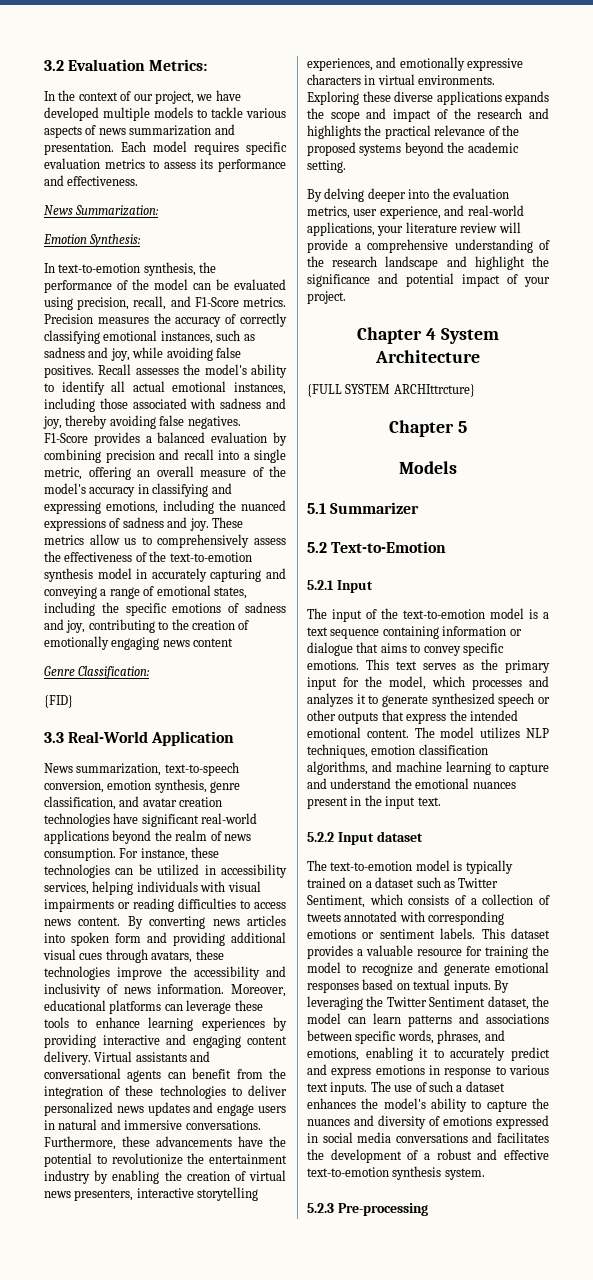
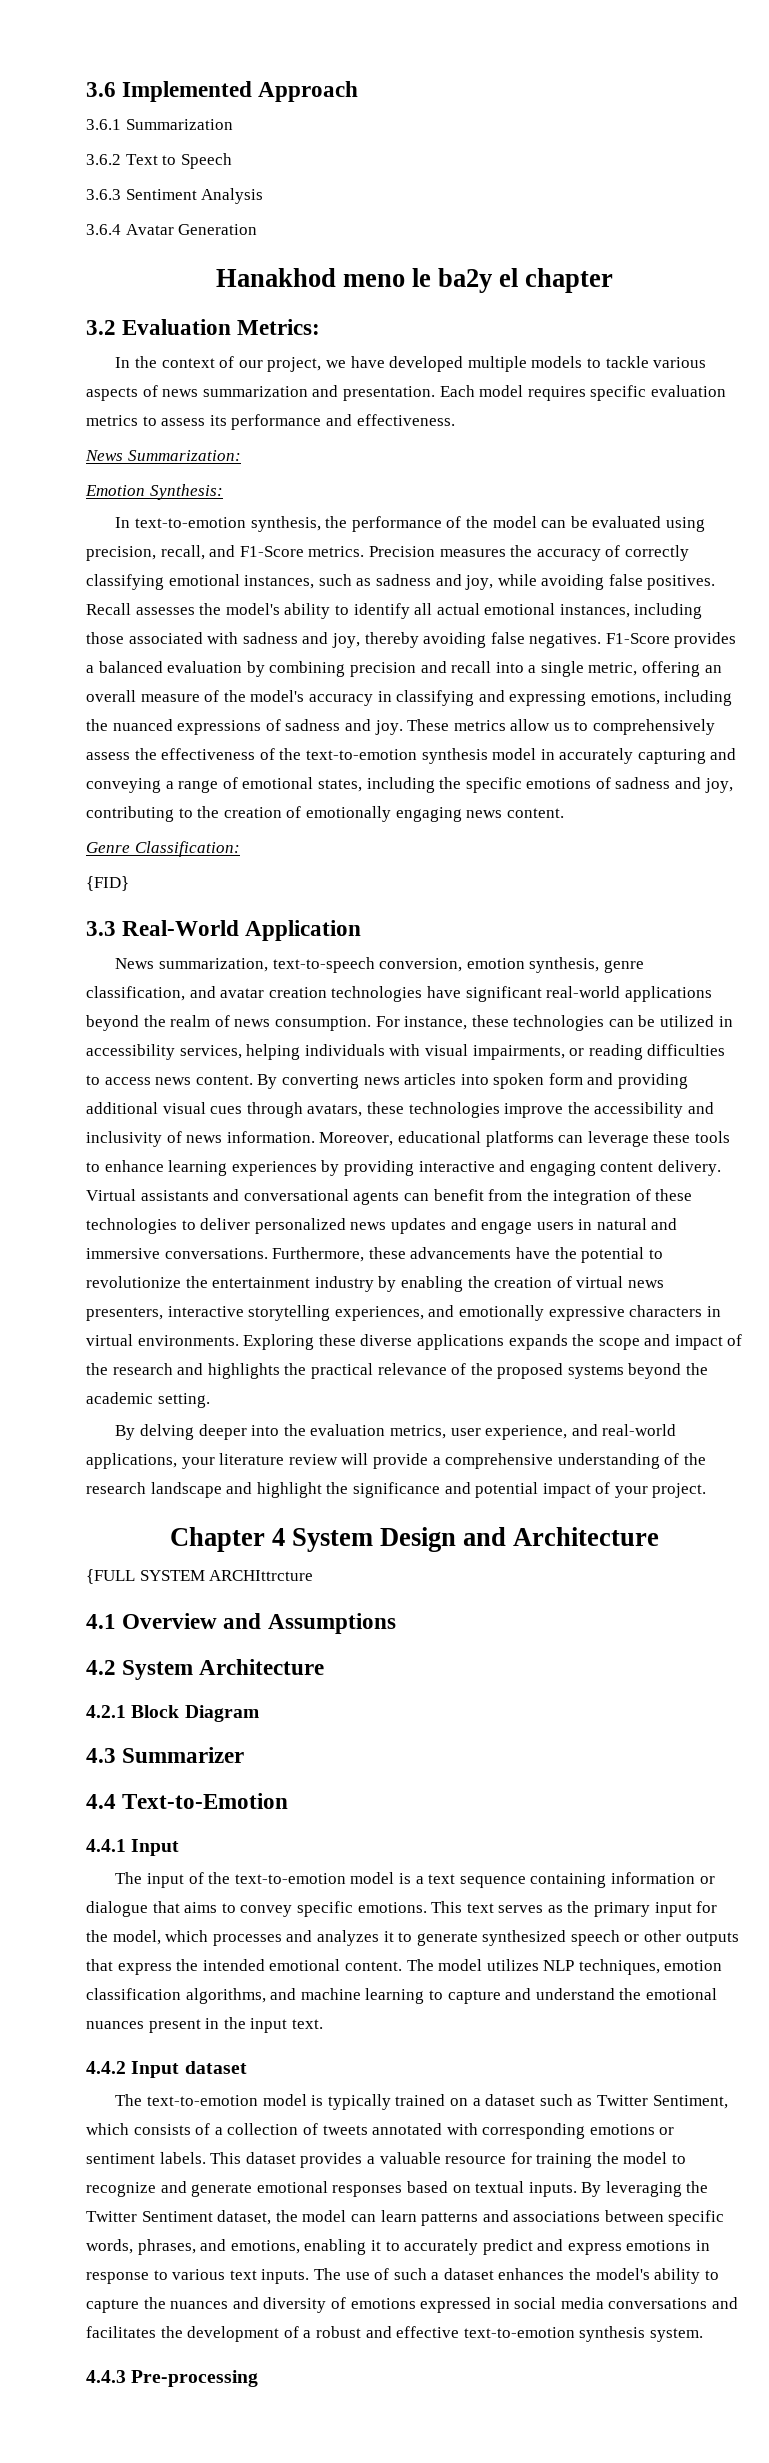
(44, 65) none -> [86,81,359,102] [86,119,233,130] [86,153,232,169] [86,188,264,204] [86,224,258,235] [215,268,614,293] 3.6 Implemented Approach // 3.6.1 Summarization // 3.6.2 Text to Speech // 3.6.3 Sentiment Analysis // 3.6.4 Avatar Generation // Hanakhod meno le ba2y el chapter //
[193,638,234,647] content -> [506,808,564,818] content.
[44,899,114,912] impairments -> [472,1045,565,1060] impairments,
(499, 336) none -> [380,1527,507,1552] Design and
[393,384,475,397] [389,420,467,437] [399,461,457,474] [307,503,326,514] ARCHIttrcture} // Chapter 5 // Models // 5.1 -> [209,1570,314,1581] [86,1613,396,1634] [86,1659,325,1680] [86,1705,259,1722] [86,1748,116,1763] ARCHIttrcture // 4.1 Overview and Assumptions // 4.2 System Architecture // 4.2.1 Block Diagram // 4.3
[307,542,327,553] 5.2 -> [86,1794,116,1809] 4.4
[307,580,334,590] 5.2.1 -> [86,1839,126,1852] 4.4.1
[307,832,334,842] 5.2.2 -> [86,2061,126,2074] 4.4.2
[307,1203,334,1213] 5.2.3 -> [86,2370,126,2383] 4.4.3

